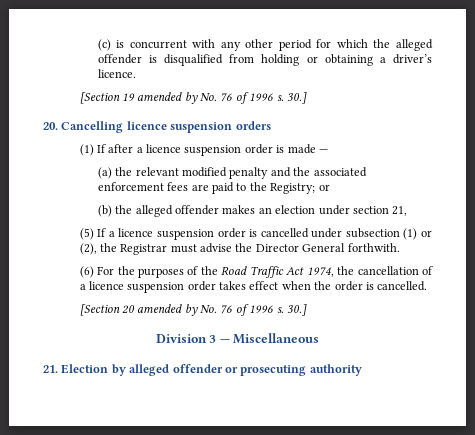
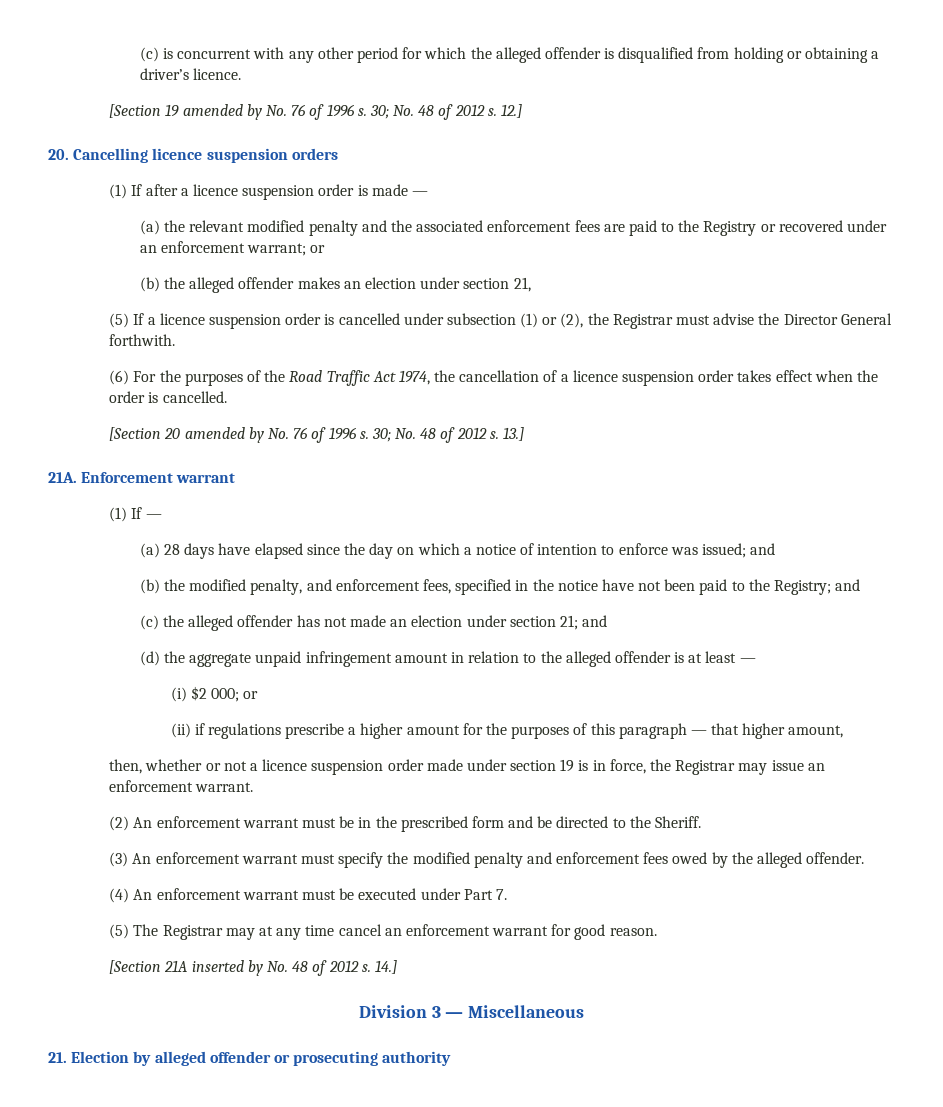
[286,92,307,104] 30.] -> [369,104,523,120] 30; No. 48 of 2012 s. 12.]
[270,183,316,194] Registry; -> [703,220,888,236] [139,241,307,256] Registry or recovered under an enforcement warrant;
[286,304,307,316] 30.] -> [371,427,525,443] [48,472,236,483] [109,507,162,522] [139,543,776,559] [139,579,861,595] [139,615,608,631] [139,651,756,667] [170,686,259,702] [170,723,844,739] [109,759,825,775] [109,780,254,792] [109,816,702,832] [109,852,865,868] [109,888,507,903] [109,924,657,940] [109,960,397,976] 30; No. 48 of 2012 s. 13.] // 21A. Enforcement warrant // (1) If — // (a) 28 days have elapsed since the day on which a notice of intention to enforce was issued; and // (b) the modified penalty, and enforcement fees, specified in the notice have not been paid to the Registry; and // (c) the alleged offender has not made an election under section 21; and // (d) the aggregate unpaid infringement amount in relation to the alleged offender is at least — // (i) $2 000; or // (ii) if regulations prescribe a higher amount for the purposes of this paragraph — that higher amount, // then, whether or not a licence suspension order made under section 19 is in force, the Registrar may issue an enforcement warrant. // (2) An enforcement warrant must be in the prescribed form and be directed to the Sheriff. // (3) An enforcement warrant must specify the modified penalty and enforcement fees owed by the alleged offender. // (4) An enforcement warrant must be executed under Part 7. // (5) The Registrar may at any time cancel an enforcement warrant for good reason. // [Section 21A inserted by No. 48 of 2012 s. 14.]

